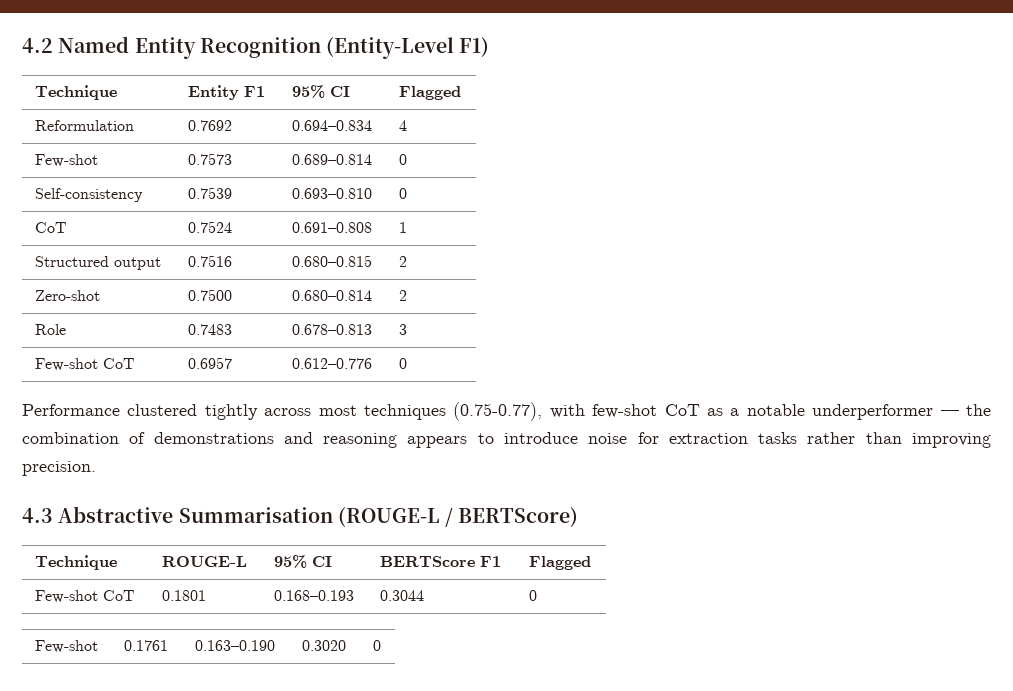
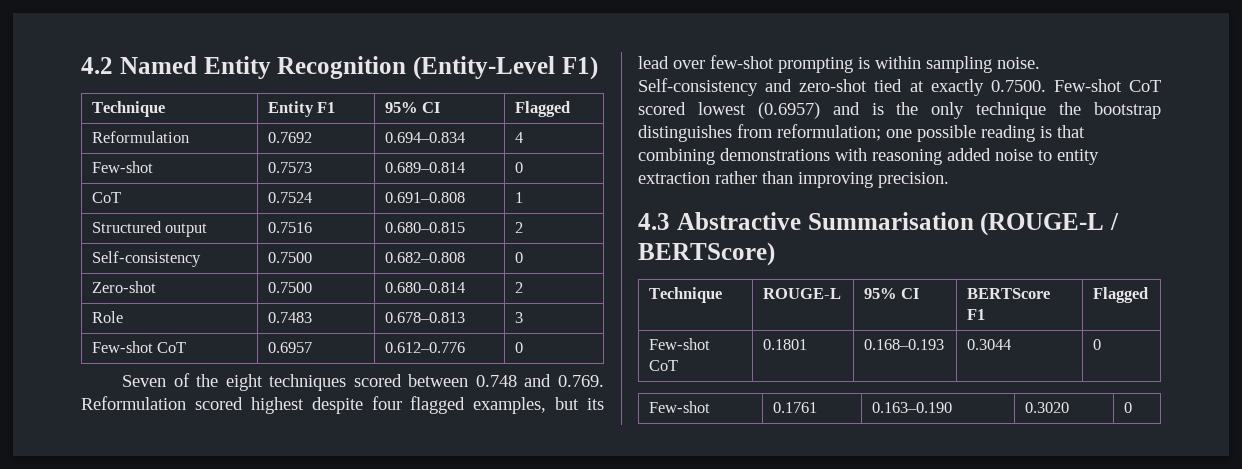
[34,188,143,202] [187,187,232,199] [291,188,372,199] [398,188,407,199] // Self-consistency | 0.7539 | 0.693–0.810 | 0 -> (523, 167) none
(407, 261) none -> [91,251,201,267] [267,252,312,263] [384,252,465,263] [514,252,523,263] // Self-consistency | 0.7500 | 0.682–0.808 | 0
[22,402,991,421] [22,432,798,448] Performance clustered tightly across most techniques (0.75-0.77), with few-shot CoT as a notable underperformer — the combination of demonstrations and reasoning appears to introduce noise for extraction tasks -> [122,373,604,391] [81,396,604,414] [638,55,1040,73] [638,78,1161,96] [638,102,1161,119] [638,124,1085,142] [638,148,1099,165] [638,172,710,184] Seven of the eight techniques scored between 0.748 and 0.769. Reformulation scored highest despite four flagged examples, but its lead over few-shot prompting is within sampling noise. Self-consistency and zero-shot tied at exactly 0.7500. Few-shot CoT scored lowest (0.6957) and is the only technique the bootstrap distinguishes from reformulation; one possible reading is that combining demonstrations with reasoning added noise to entity extraction

